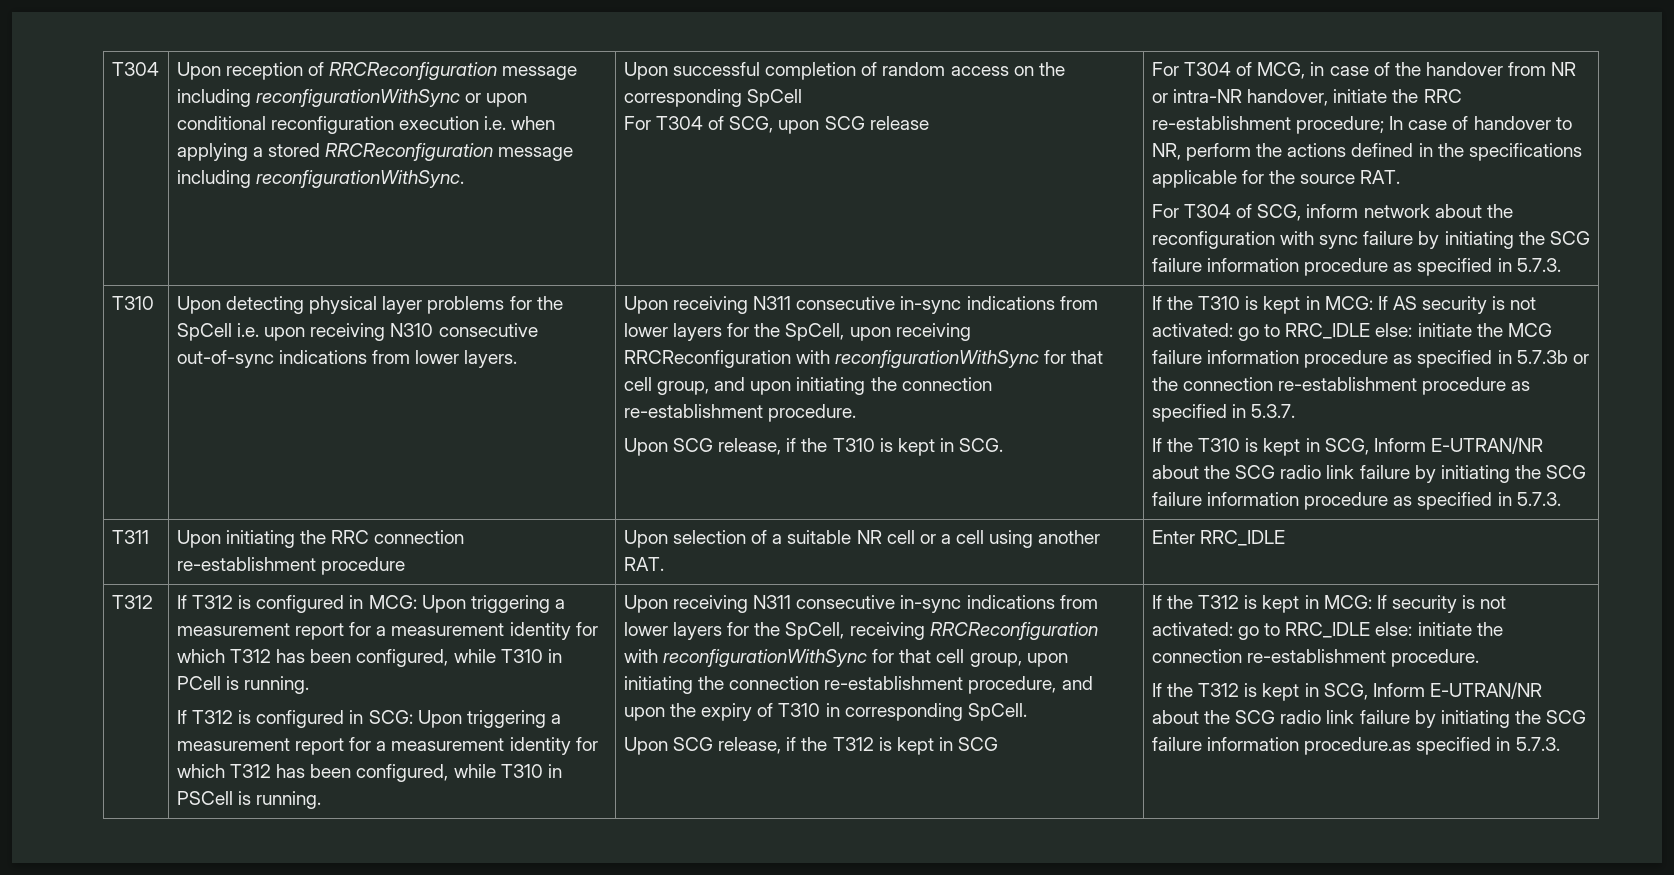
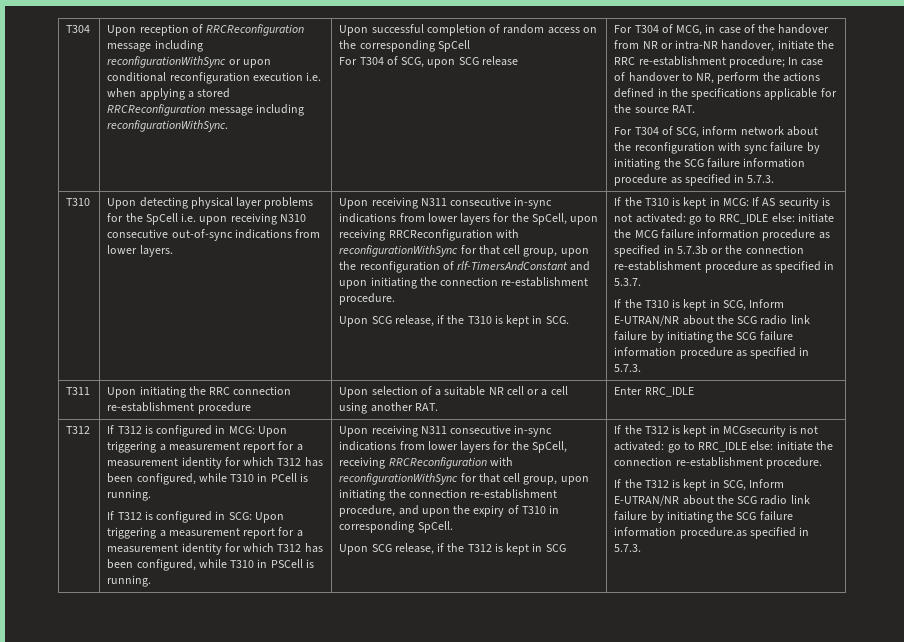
(709, 388) none -> [560,248,589,257] [339,261,569,273] upon the reconfiguration of rlf-TimersAndConstant
[1323,595,1457,613] MCG: If security -> [722,425,786,437] MCGsecurity

